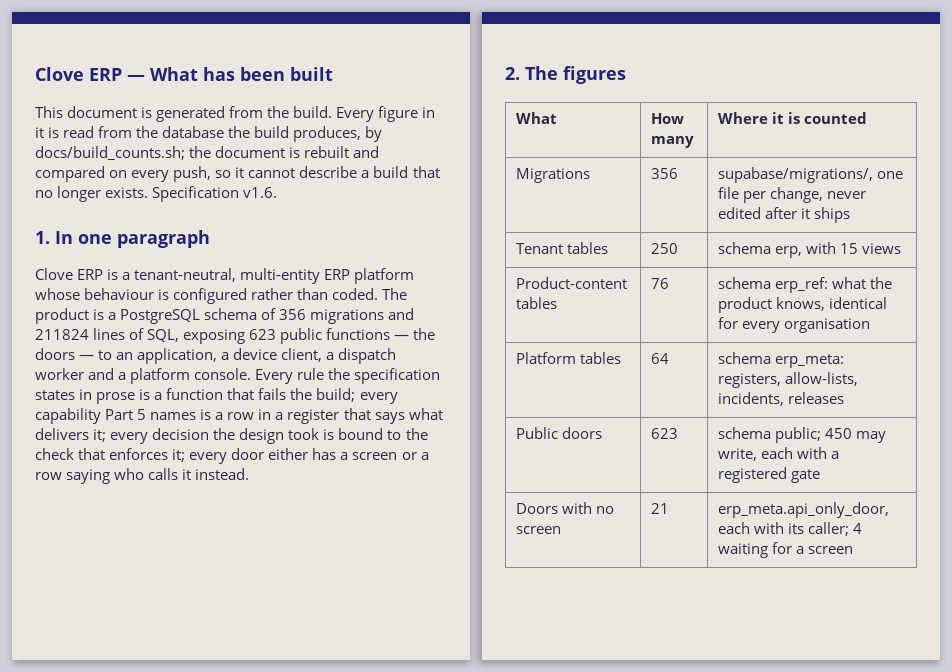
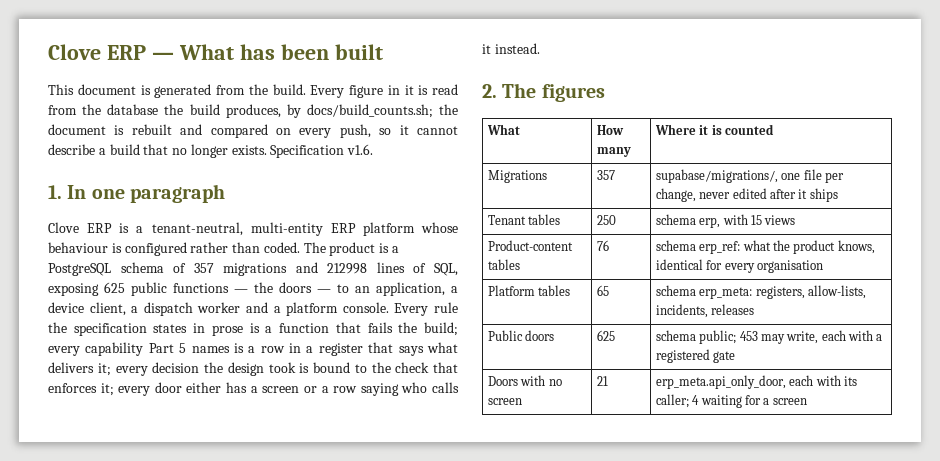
[279,309,307,320] 356 -> [193,263,214,273] 357
[35,329,89,340] 211824 -> [327,263,368,274] 212998
[249,329,277,340] 623 -> [104,282,125,293] 625
[650,168,678,179] 356 -> [596,170,615,180] 357
[650,353,669,364] 64 -> [596,285,609,296] 65
[650,428,678,439] 623 -> [596,330,615,341] 625
[824,428,852,439] 450 -> [739,331,758,341] 453

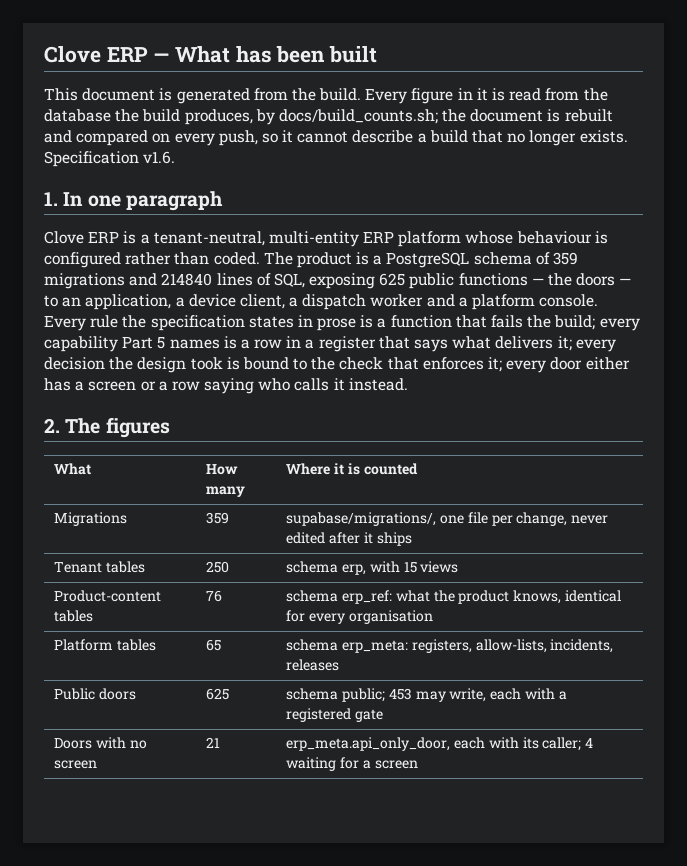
[193,263,214,273] 357 -> [553,252,579,265] 359
[327,263,368,274] 212998 -> [161,273,213,286] 214840
[596,170,615,180] 357 -> [206,512,230,524] 359

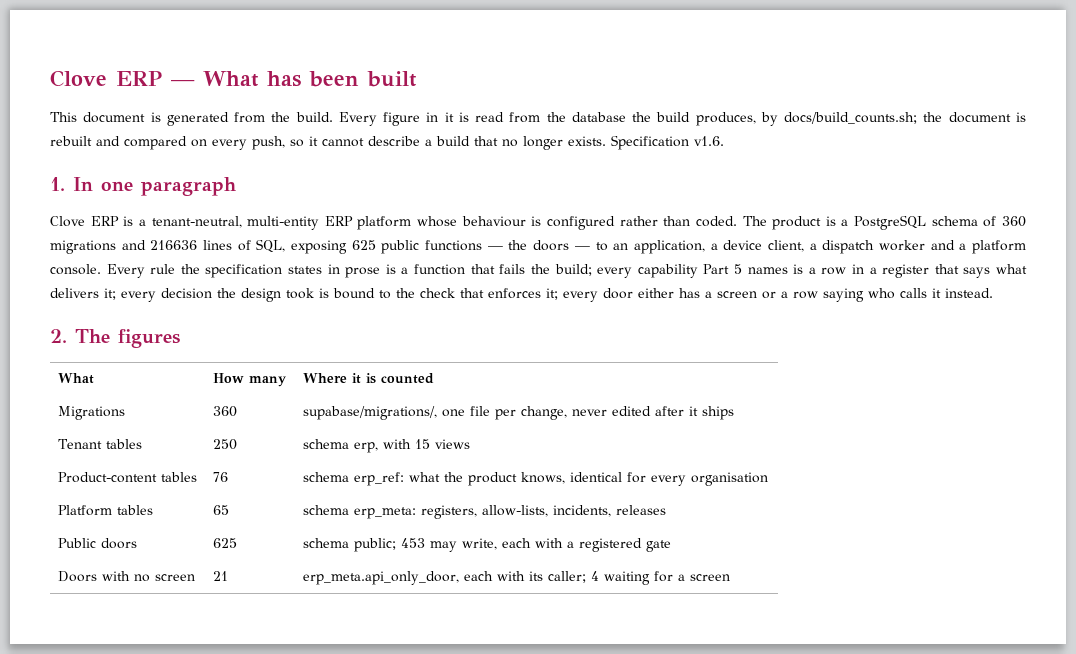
[553,252,579,265] 359 -> [1001,216,1026,227] 360
[161,273,213,286] 214840 -> [150,240,198,250] 216636
[206,512,230,524] 359 -> [213,406,238,417] 360

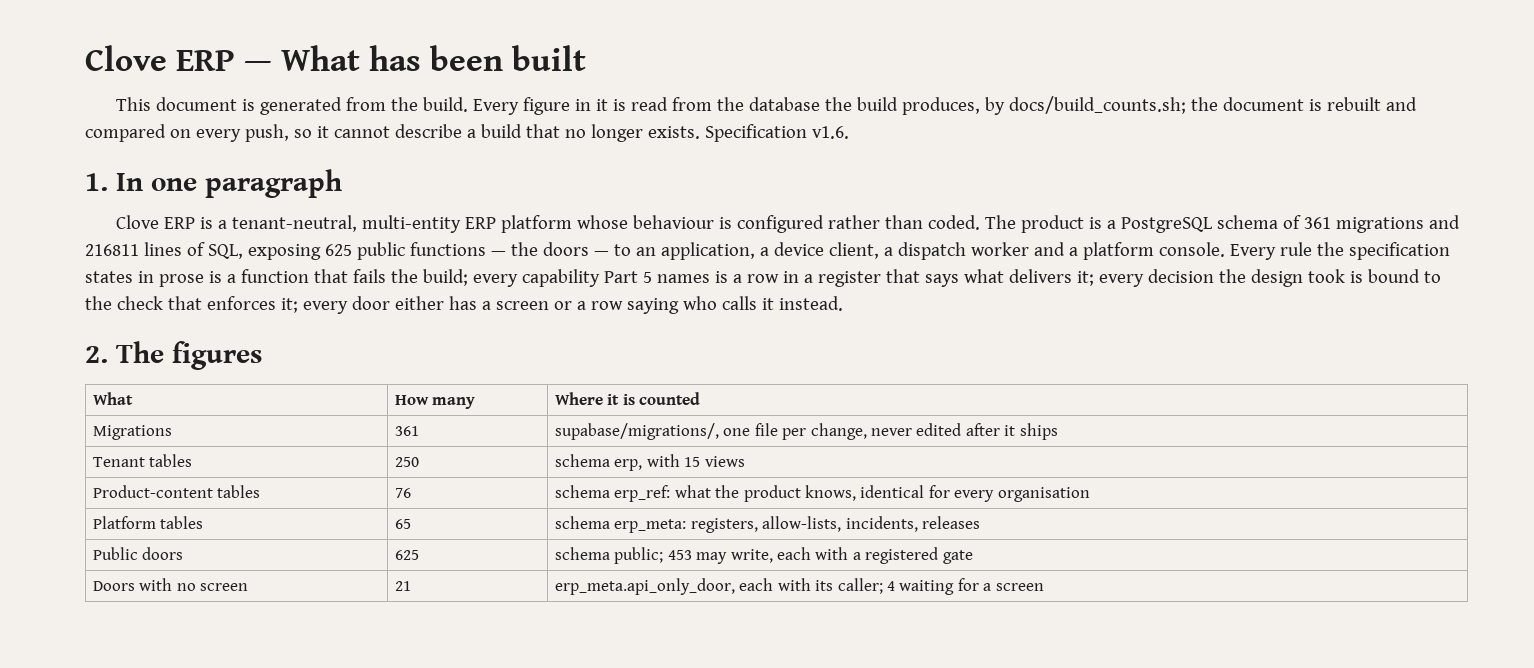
[1001,216,1026,227] 360 -> [1304,217,1332,229] 361
[150,240,198,250] 216636 -> [85,244,139,256] 216811
[213,406,238,417] 360 -> [394,426,419,436] 361

